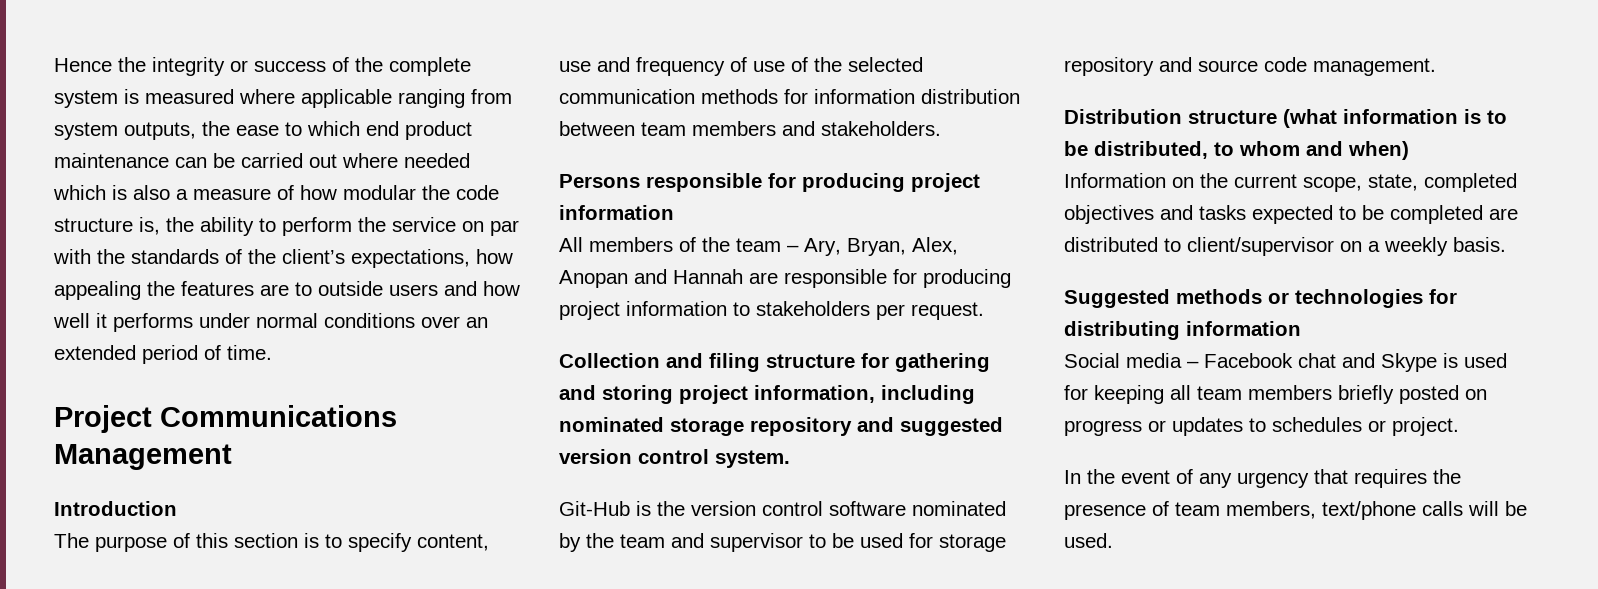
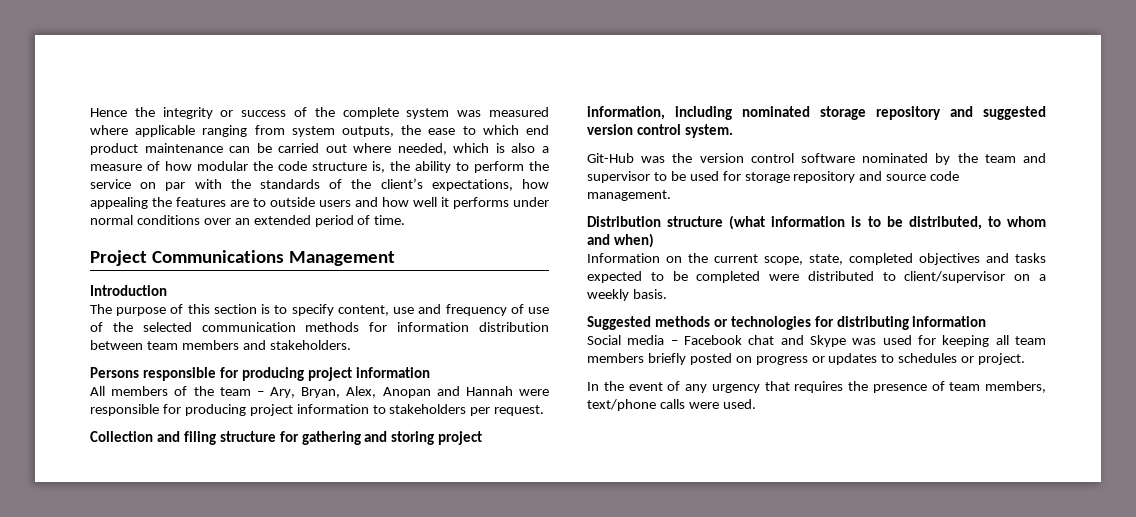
[124,89,139,104] is -> [457,110,482,117] was
[404,153,470,168] needed -> [397,143,447,155] needed,
[749,272,778,284] are -> [519,389,549,396] were
[636,501,651,516] is -> [641,156,666,163] was
[1489,208,1518,220] are -> [769,274,800,281] were
[1443,353,1458,368] is -> [852,338,877,345] was
[1468,501,1527,516] will be -> [688,402,719,409] were

